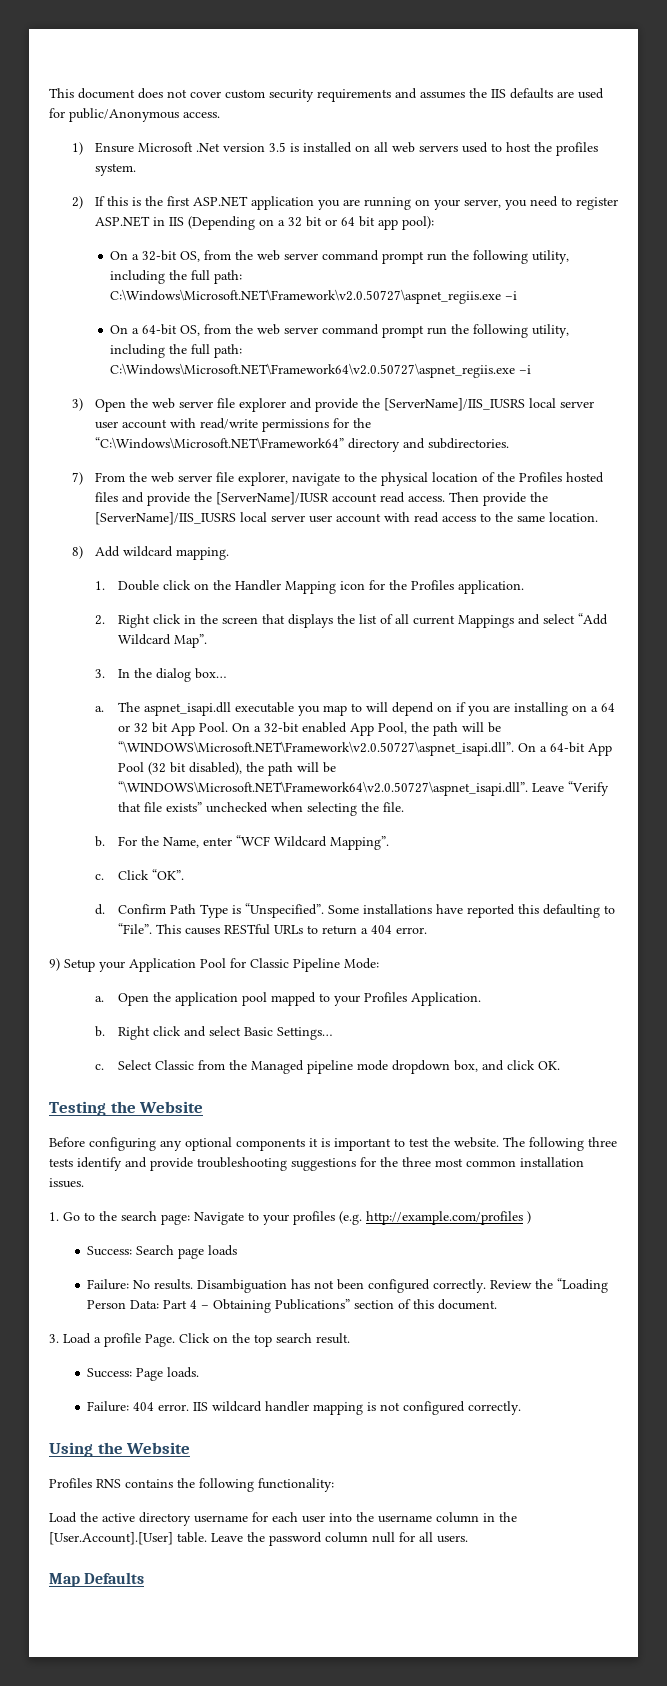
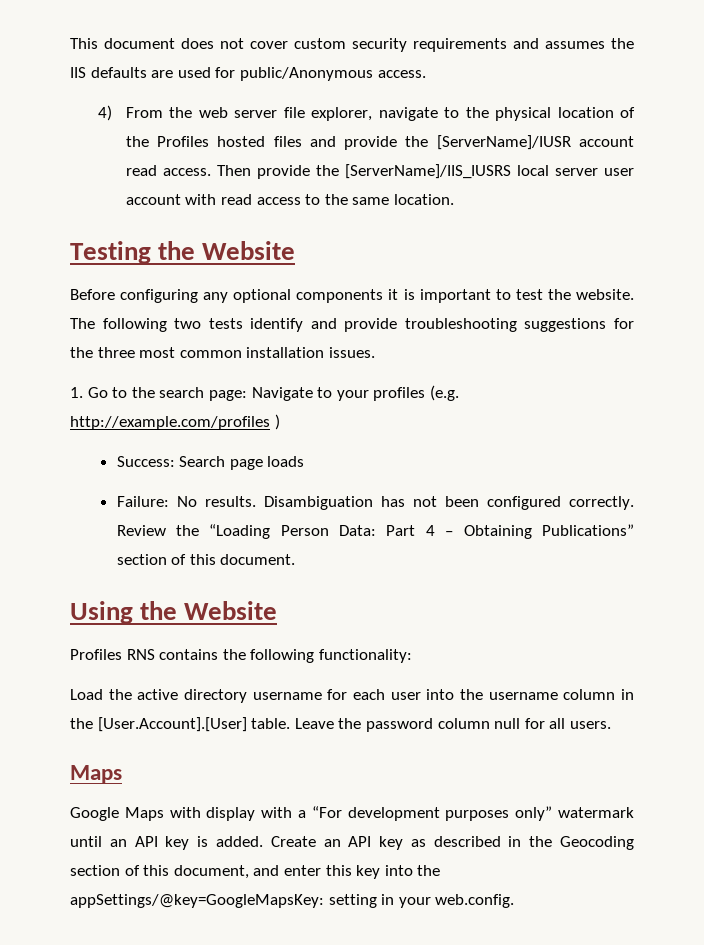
[71,142,598,156] [94,163,136,176] [71,196,618,210] [94,216,434,230] [110,250,570,264] [110,270,243,284] [110,289,518,304] [110,324,570,338] [110,344,243,358] [110,363,532,378] [71,398,594,412] [94,418,371,432] [94,437,509,452] [71,472,83,485] 1) Ensure Microsoft .Net version 3.5 is installed on all web servers used to host the profiles system. // 2) If this is the first ASP.NET application you are running on your server, you need to register ASP.NET in IIS (Depending on a 32 bit or 64 bit app pool): // On a 32-bit OS, from the web server command prompt run the following utility, including the full path: C:\Windows\Microsoft.NET\Framework\v2.0.50727\aspnet_regiis.exe –i // On a 64-bit OS, from the web server command prompt run the following utility, including the full path: C:\Windows\Microsoft.NET\Framework64\v2.0.50727\aspnet_regiis.exe –i // 3) Open the web server file explorer and provide the [ServerName]/IIS_IUSRS local server user account with read/write permissions for the “C:\Windows\Microsoft.NET\Framework64” directory and subdirectories. // 7) -> [97,105,112,121] 4)
[71,546,229,560] [94,580,524,594] [94,613,608,628] [117,634,207,648] [94,668,226,682] [94,702,615,716] [117,722,501,736] [117,741,612,756] [117,762,336,776] [117,781,609,796] [117,802,404,816] [94,835,389,850] [94,869,184,880] [94,903,615,918] [117,923,427,935] [49,958,379,972] [94,992,481,1006] [94,1026,332,1040] [94,1060,560,1074] // 8) Add wildcard mapping. // 1. Double click on the Handler Mapping icon for the Profiles application. // 2. Right click in the screen that displays the list of all current Mappings and select “Add Wildcard Map”. // 3. In the dialog box… // a. The aspnet_isapi.dll executable you map to will depend on if you are installing on a 64 or 32 bit App Pool. On a 32-bit enabled App Pool, the path will be “\WINDOWS\Microsoft.NET\Framework\v2.0.50727\aspnet_isapi.dll”. On a 64-bit App Pool (32 bit disabled), the path will be “\WINDOWS\Microsoft.NET\Framework64\v2.0.50727\aspnet_isapi.dll”. Leave “Verify that file exists” unchecked when selecting the file. // b. For the Name, enter “WCF Wildcard Mapping”. // c. Click “OK”. // d. Confirm Path Type is “Unspecified”. Some installations have reported this defaulting to “File”. This causes RESTful URLs to return a 404 error. // 9) Setup your Application Pool for Classic Pipeline Mode: // a. Open the application pool mapped to your Profiles Application. // b. Right click and select Basic Settings… // c. Select Classic from the Managed pipeline mode dropdown box, and click OK. -> (454, 199) none
[588,1137,617,1147] three -> [174,318,202,329] two
[49,1333,350,1347] [87,1367,200,1381] [87,1401,522,1415] // 3. Load a profile Page. Click on the top search result. // Success: Page loads. // Failure: 404 error. IIS wildcard handler mapping is not configured correctly. -> (296, 559) none
[49,1572,145,1587] Map Defaults -> [70,765,122,784] [70,806,635,821] [70,836,634,850] [70,865,441,879] [70,894,515,908] Maps // Google Maps with display with a “For development purposes only” watermark until an API key is added. Create an API key as described in the Geocoding section of this document, and enter this key into the appSettings/@key=GoogleMapsKey: setting in your web.config.

